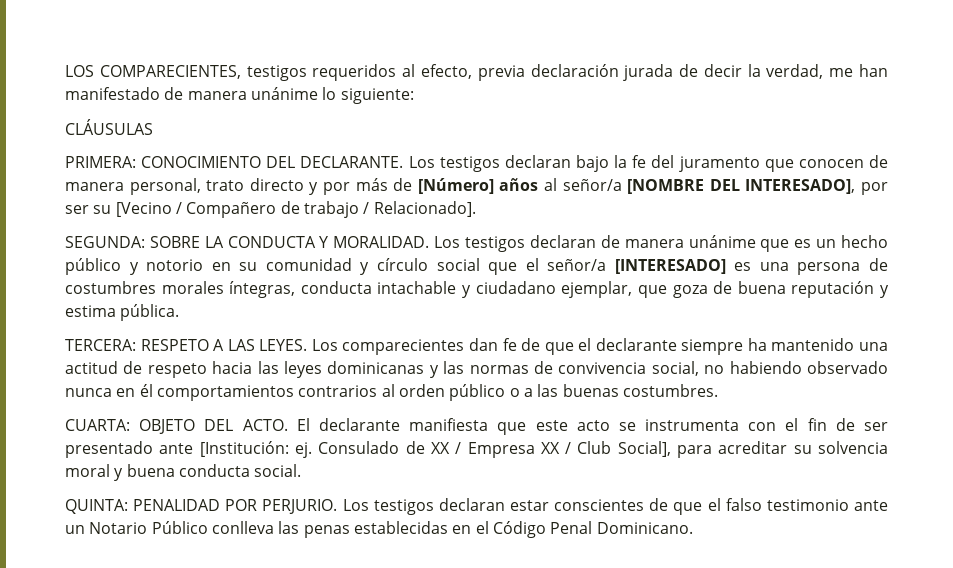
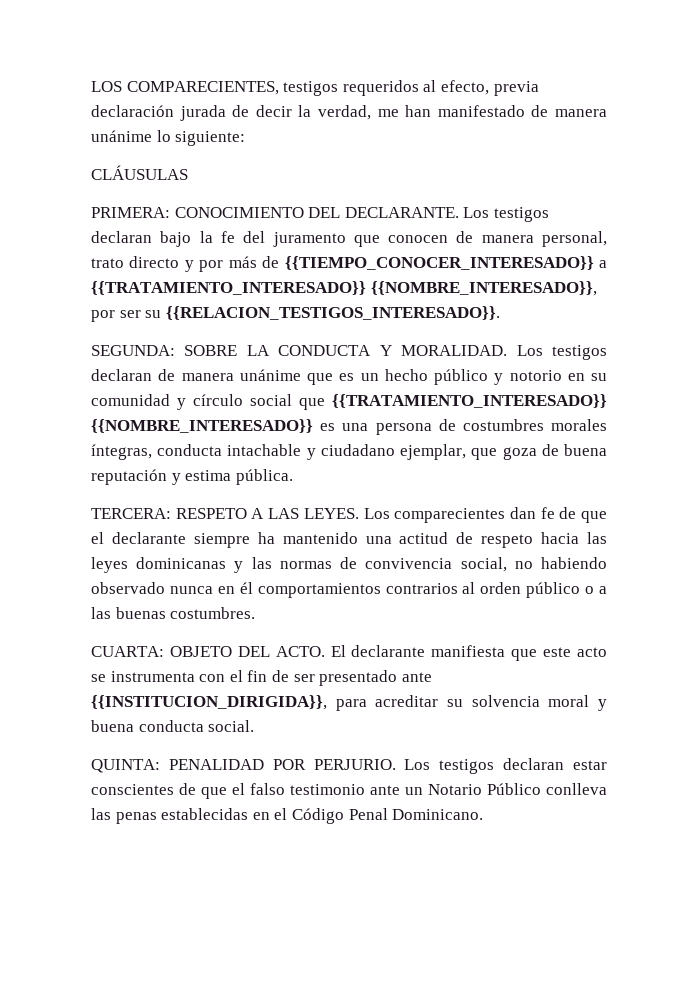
[417,178,889,195] [65,201,476,218] [Número] años al señor/a [NOMBRE DEL INTERESADO], por ser su [Vecino / Compañero de trabajo / Relacionado]. -> [284,256,607,270] [91,281,597,296] [91,306,500,322] {{TIEMPO_CONOCER_INTERESADO}} a {{TRATAMIENTO_INTERESADO}} {{NOMBRE_INTERESADO}}, por ser su {{RELACION_TESTIGOS_INTERESADO}}.
[525,258,726,274] el señor/a [INTERESADO] -> [332,394,607,408] [91,419,313,433] {{TRATAMIENTO_INTERESADO}} {{NOMBRE_INTERESADO}}
[199,441,671,458] [Institución: ej. Consulado de XX / Empresa XX / Club Social], -> [91,695,327,710] {{INSTITUCION_DIRIGIDA}},

